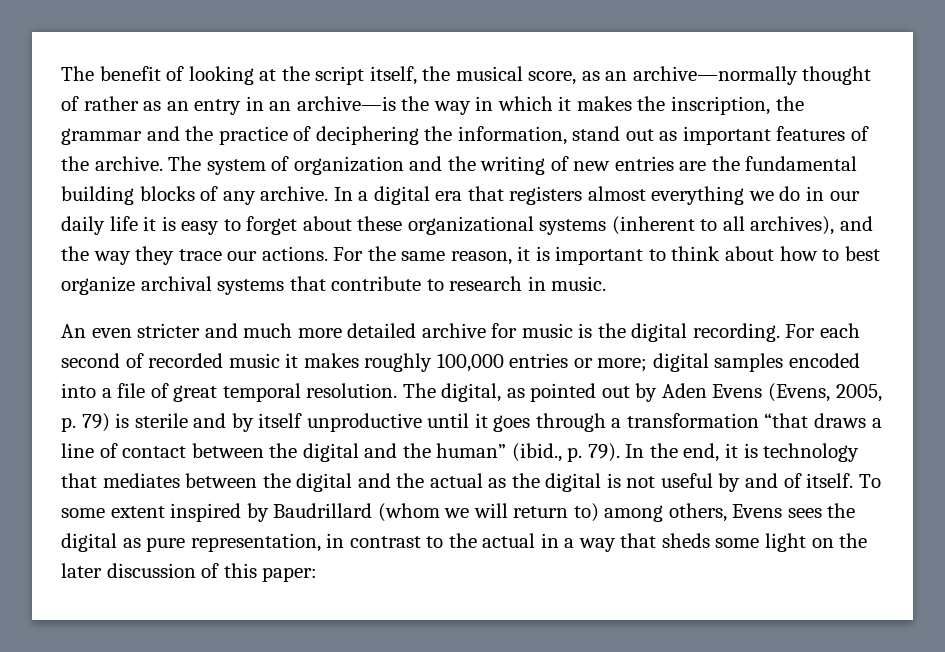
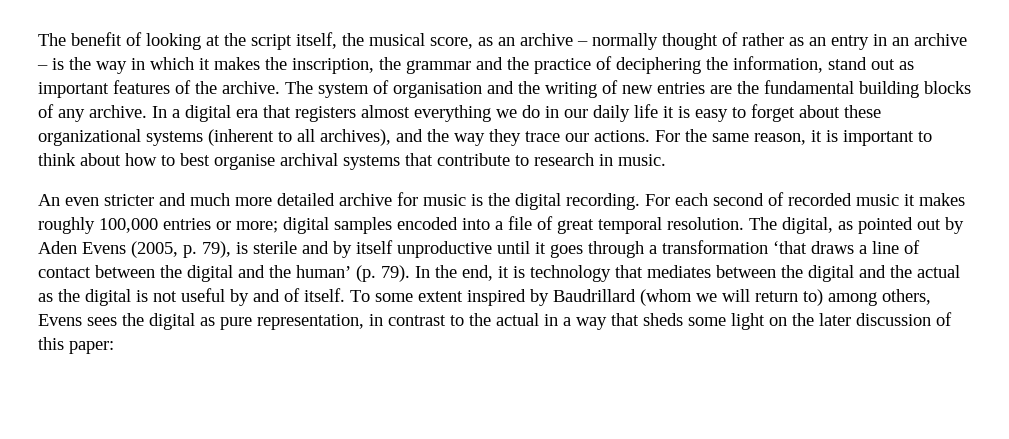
[632,66,798,85] archive—normally -> [520,33,658,50] archive – normally
[296,96,396,111] archive—is -> [914,33,967,46] [37,58,64,70] archive – is
[293,156,404,175] organization -> [393,82,482,98] organisation
[61,276,135,295] organize -> [214,154,275,170] organise
[768,383,882,402] [61,413,110,432] (Evens, 2005, p. 79) -> [131,241,231,258] (2005, p. 79),
[764,413,809,428] “that -> [773,241,807,254] ‘that
[436,443,583,462] human” (ibid., p. -> [296,265,376,282] human’ (p.

